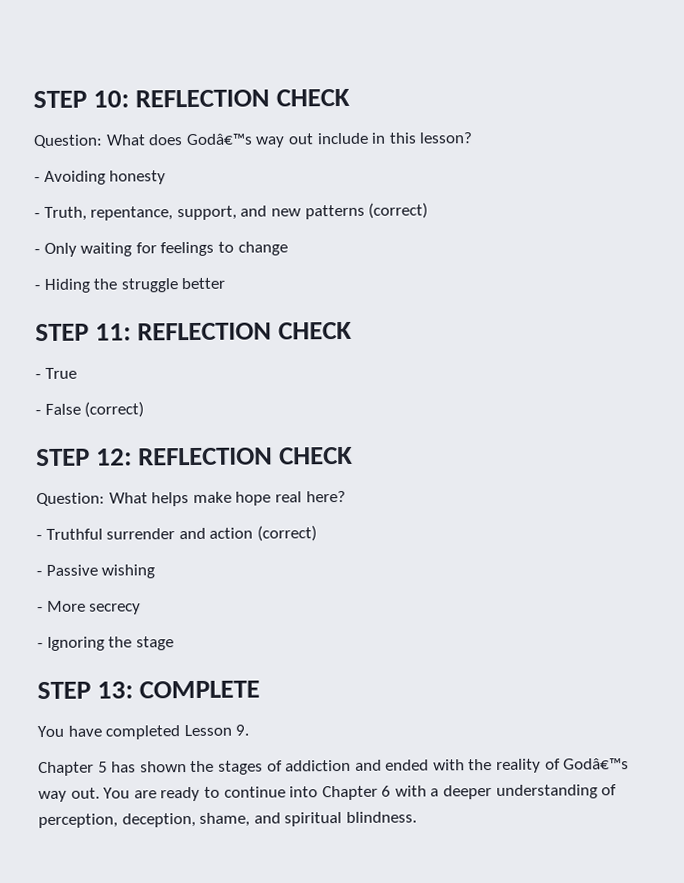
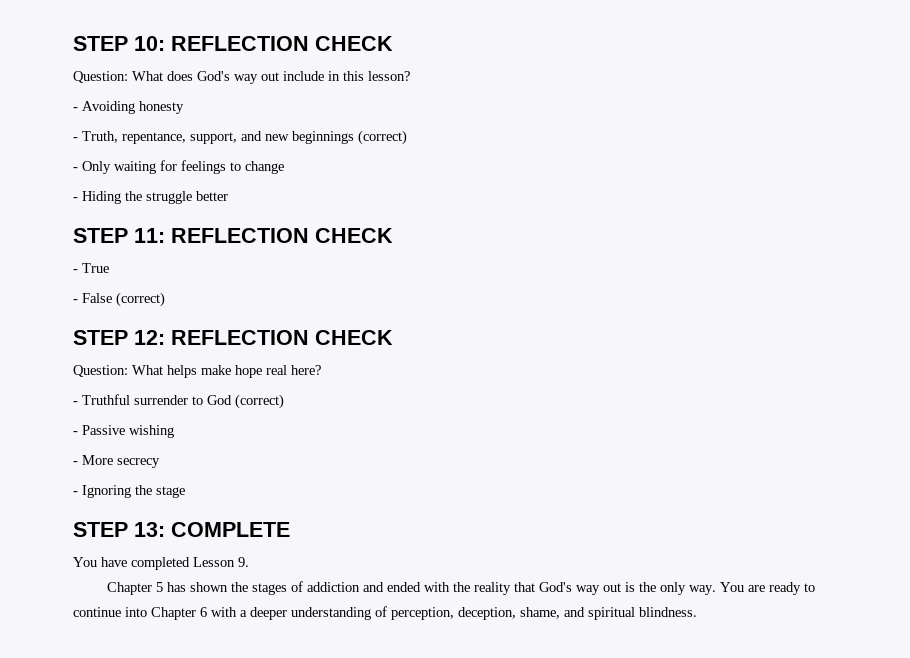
[185,133,253,146] Godâ€™s -> [197,71,230,81] God's
[304,204,365,220] patterns -> [292,131,354,144] beginnings
[178,527,254,540] and action -> [192,395,232,405] to God
[544,758,630,770] [38,787,100,803] of Godâ€™s way out. -> [513,582,716,595] that God's way out is the only way.

